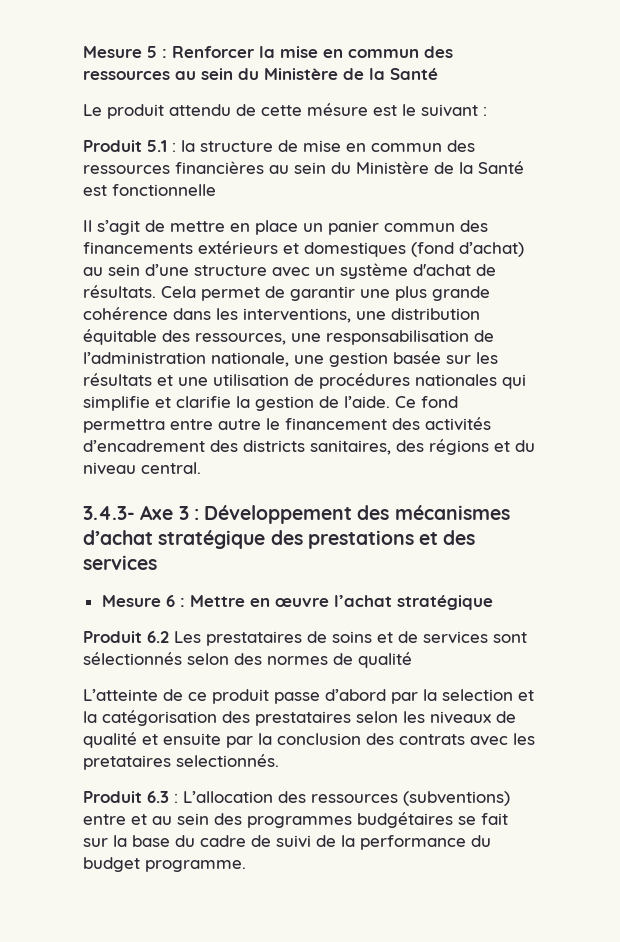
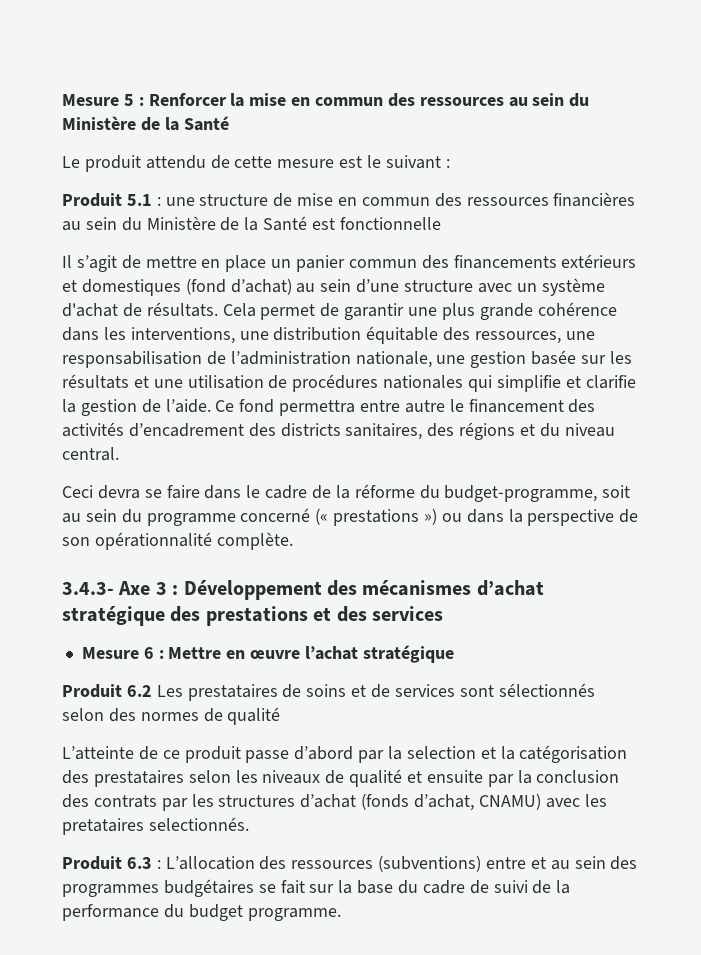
[307,103,368,116] mésure -> [277,159,335,168] mesure
[181,140,195,152] la -> [165,197,195,206] une
(201, 468) none -> [62,484,631,502] [62,508,639,526] [62,532,293,550] // Ceci devra se faire dans le cadre de la réforme du budget-programme, soit au sein du programme concerné (« prestations ») ou dans la perspective de son opérationnalité complète.
(465, 739) none -> [161,793,541,811] par les structures d’achat (fonds d’achat, CNAMU)

